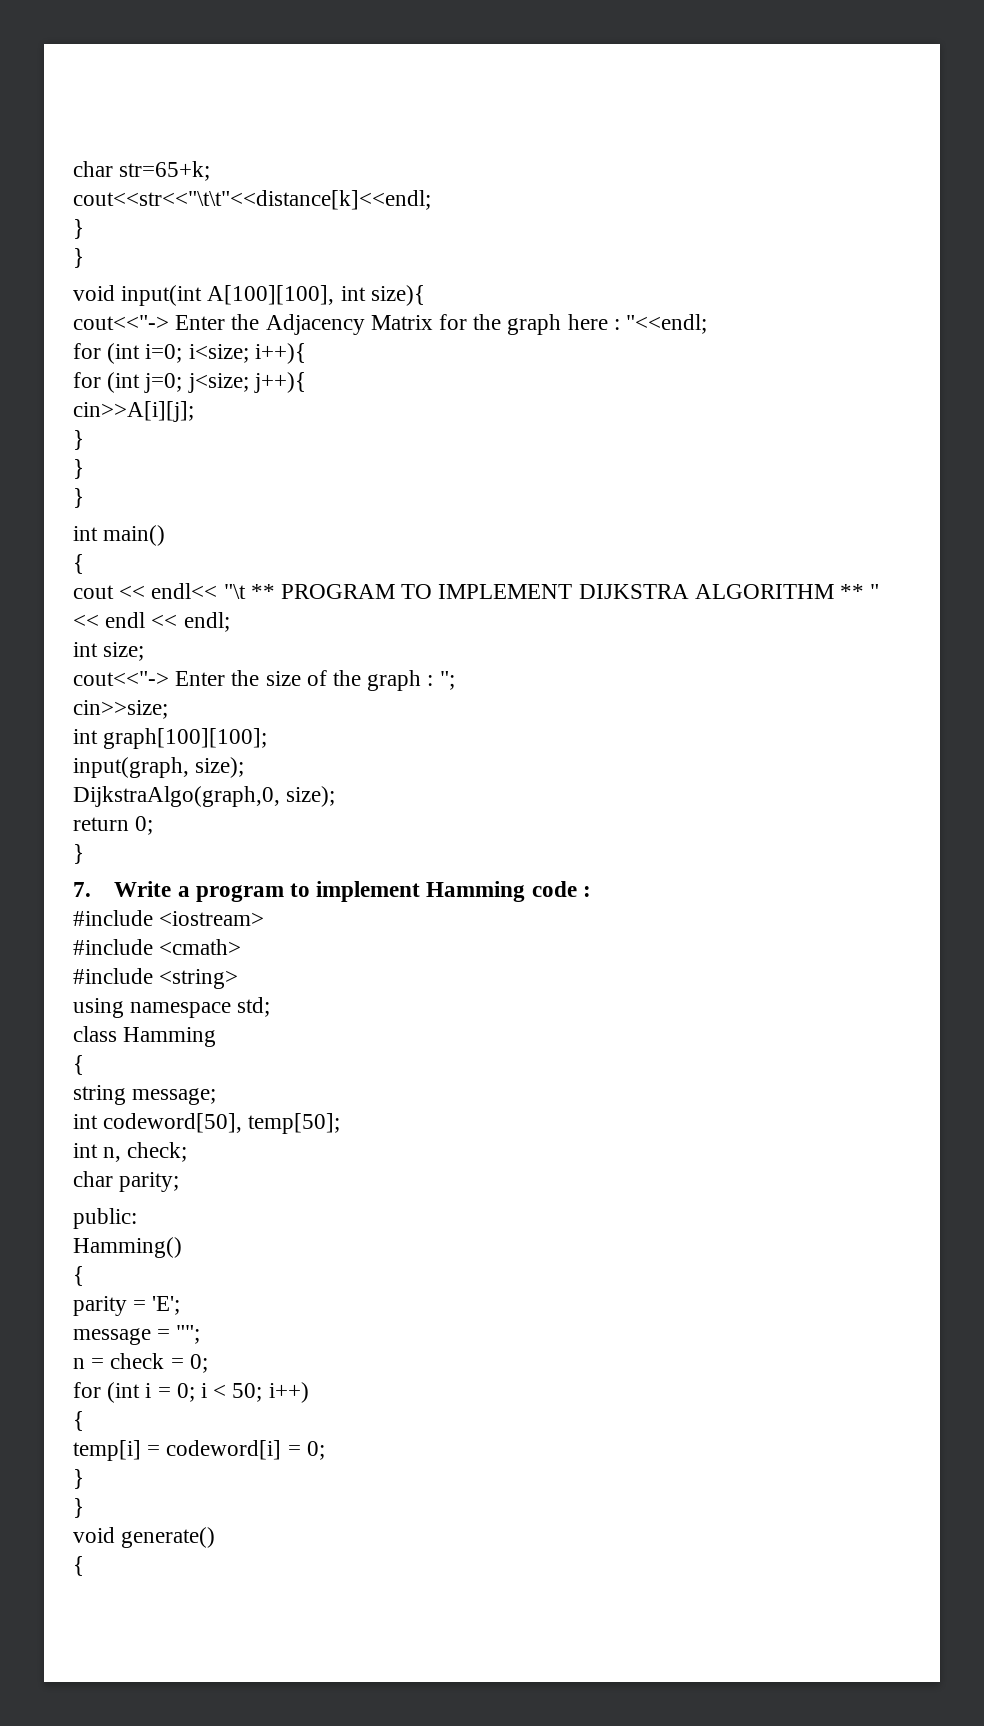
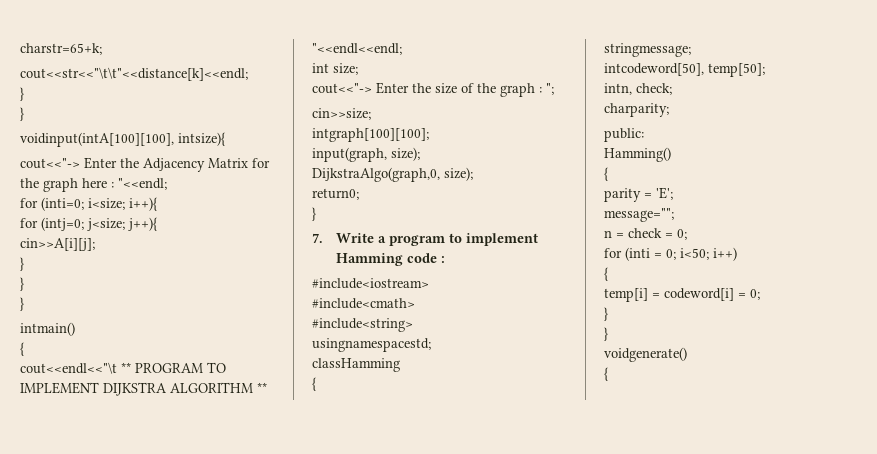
[73,161,211,181] char str=65+k; -> [20,43,102,55] charstr=65+k;
[73,285,425,306] void input(int A[100][100], int size){ -> [20,132,225,147] voidinput(intA[100][100], intsize){
[107,343,183,364] (int i=0; -> [41,197,84,211] (inti=0;
[107,372,183,393] (int j=0; -> [41,217,84,231] (intj=0;
[73,525,166,546] [73,554,84,574] [73,583,246,599] int main() // { // cout << endl<< "\t -> [20,322,75,336] [20,342,24,356] [20,362,117,374] intmain() // { // cout<<endl<<"\t
[870,584,880,599] [73,612,230,632] " << endl << endl; -> [312,43,402,55] "<<endl<<endl;
[73,728,268,749] int graph[100][100]; -> [312,128,429,142] intgraph[100][100];
[73,816,154,835] return 0; -> [312,188,359,200] return0;
[73,910,265,926] [73,939,242,955] [73,968,239,989] [73,997,271,1018] [73,1026,217,1047] [73,1055,84,1075] [73,1085,217,1105] [73,1113,243,1133] #include <iostream> // #include <cmath> // #include <string> // using namespace std; // class Hamming // { // string message; // int codeword[50], -> [312,278,429,289] [312,298,415,309] [312,318,413,332] [312,338,431,352] [312,358,400,372] [312,377,316,391] [604,43,691,57] [604,63,704,76] #include<iostream> // #include<cmath> // #include<string> // usingnamespacestd; // classHamming // { // stringmessage; // intcodeword[50],
[73,1143,122,1162] int n, -> [604,83,632,95] intn,
[73,1171,180,1192] char parity; -> [604,103,669,117] charparity;
[73,1325,201,1345] message = ""; -> [604,208,674,222] message="";
[107,1382,263,1403] (int i = 0; i < 50; -> [625,247,709,261] (inti = 0; i<50;
[73,1527,216,1548] void generate() -> [604,347,687,362] voidgenerate()

